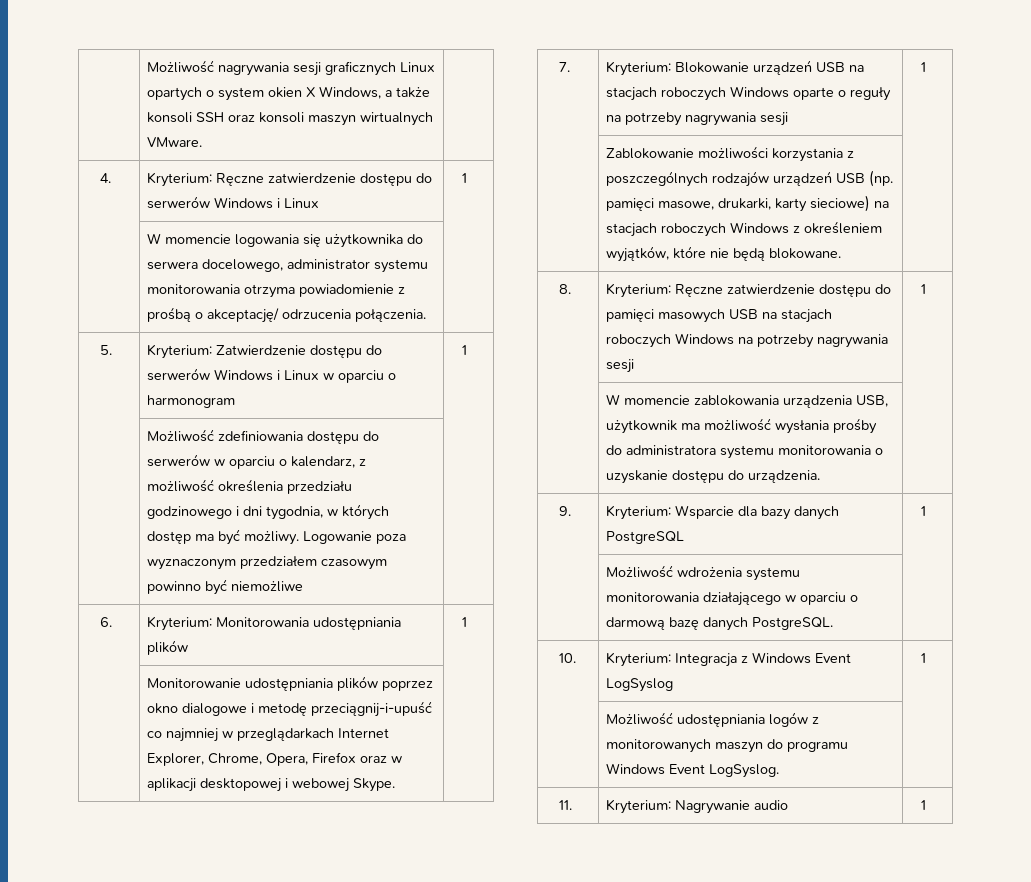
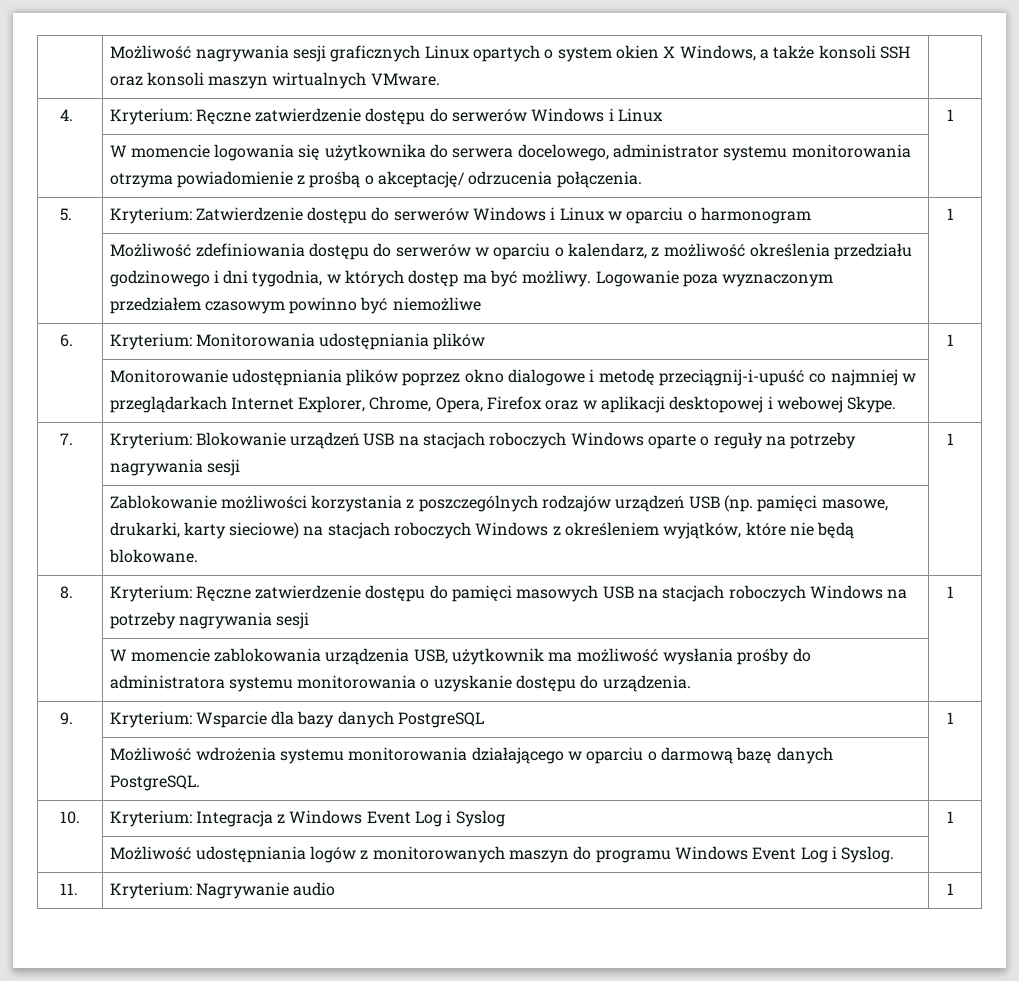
[606,678,674,692] LogSyslog -> [415,810,505,827] Log i Syslog
[709,764,780,778] LogSyslog. -> [800,846,895,863] Log i Syslog.

